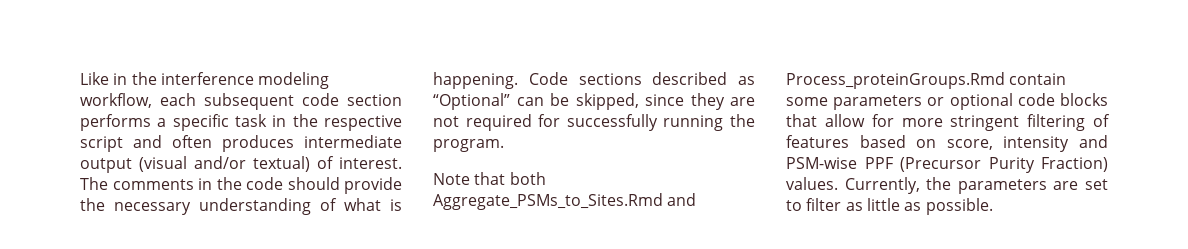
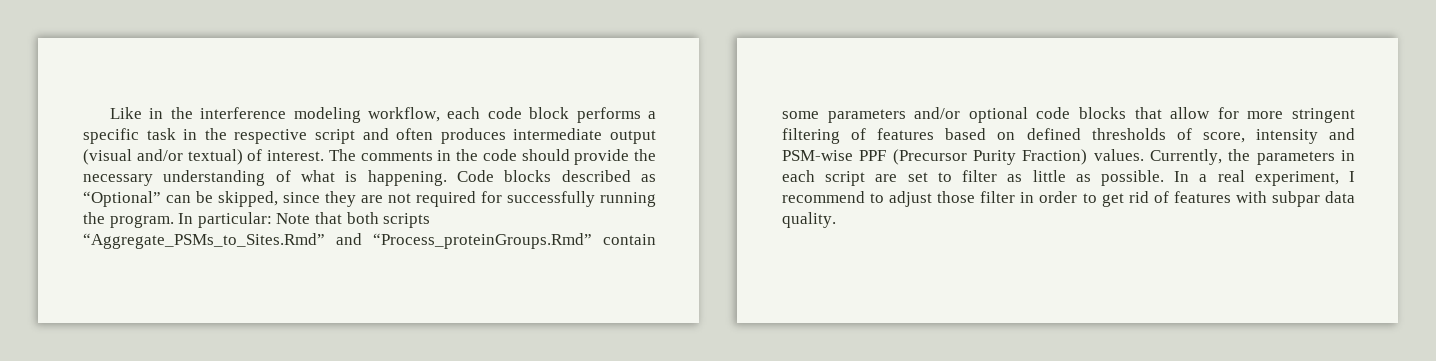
[204,93,402,110] subsequent code section -> [487,107,570,119] code block
[578,73,642,85] sections -> [504,170,552,182] blocks
(504, 145) // -> [178,212,272,228] In particular:
[433,193,697,210] [786,72,1005,89] Aggregate_PSMs_to_Sites.Rmd and Process_proteinGroups.Rmd -> [383,213,431,228] [83,233,592,249] scripts “Aggregate_PSMs_to_Sites.Rmd” and “Process_proteinGroups.Rmd”
[927,97,945,106] or -> [914,107,961,119] and/or
(937, 143) none -> [1026,128,1192,140] defined thresholds of
(1047, 186) none -> [1341,150,1355,161] [782,170,866,186] in each script
(993, 206) none -> [1174,170,1355,186] [782,191,1355,207] [782,212,836,228] In a real experiment, I recommend to adjust those filter in order to get rid of features with subpar data quality.

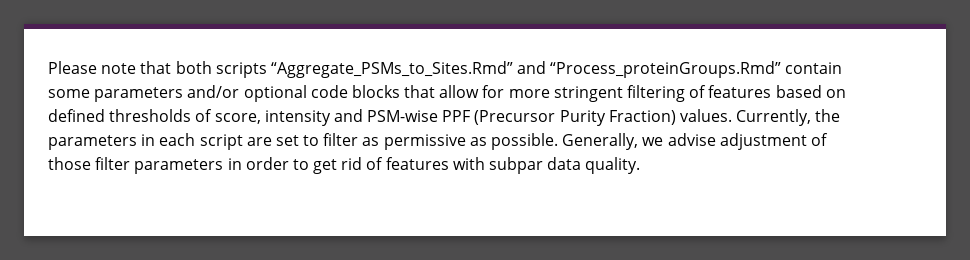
[109,107,656,123] [83,128,657,144] [83,149,656,165] [83,170,656,186] [83,191,656,207] [83,212,311,228] Like in the interference modeling workflow, each code block performs a specific task in the respective script and often produces intermediate output (visual and/or textual) of interest. The comments in the code should provide the necessary understanding of what is happening. Code blocks described as “Optional” can be skipped, since they are not required for successfully running the program. In particular: Note -> [48,61,137,74] Please note
[1032,170,1066,182] little -> [383,134,466,150] permissive
[1174,170,1355,186] [782,191,933,207] In a real experiment, I recommend to adjust -> [562,133,828,150] Generally, we advise adjustment of
(1016, 197) none -> [134,159,224,174] parameters

